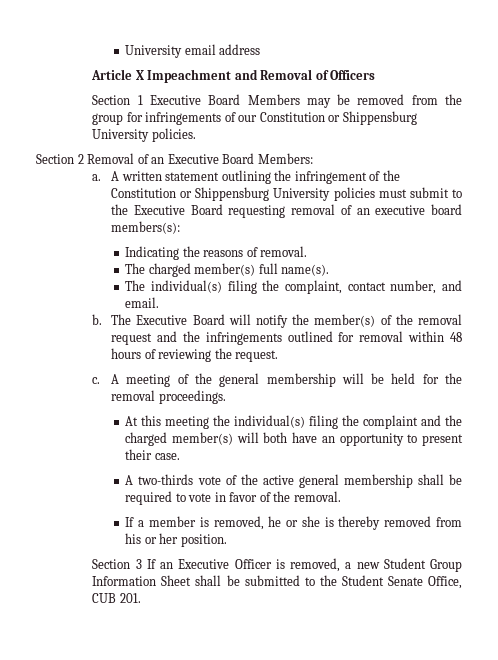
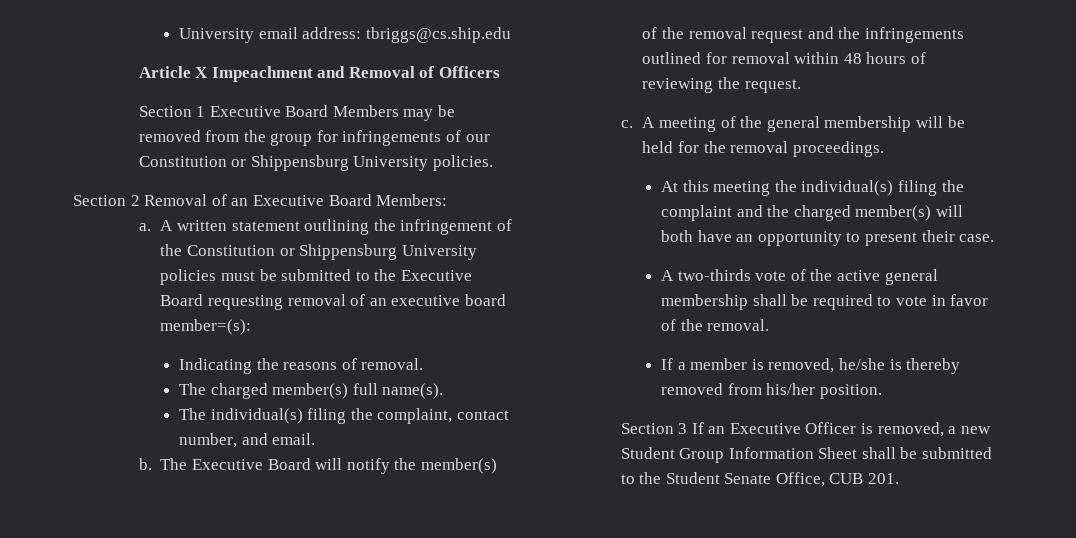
[219,44,261,55] address -> [302,27,511,43] address: tbriggs@cs.ship.edu
[409,187,449,198] submit -> [259,269,352,281] be submitted
[111,221,181,234] members(s): -> [160,319,252,335] member=(s):
[268,516,320,527] he or she -> [839,358,886,370] he/she
[125,533,179,544] his or her -> [766,383,816,395] his/her

